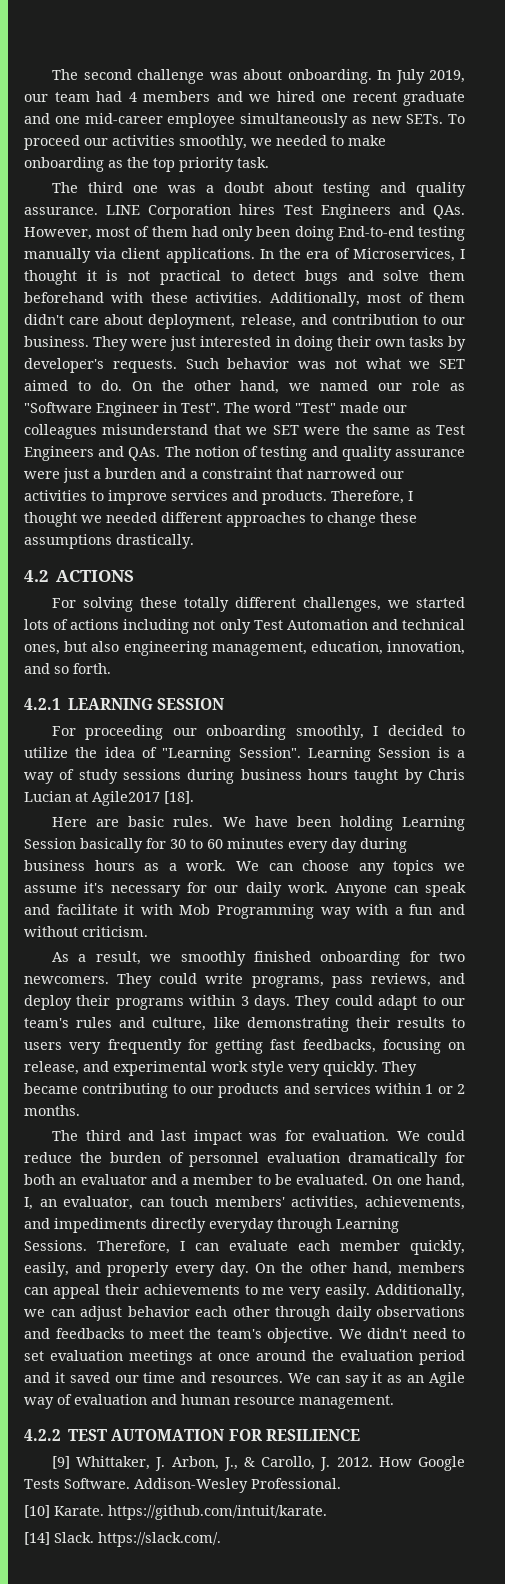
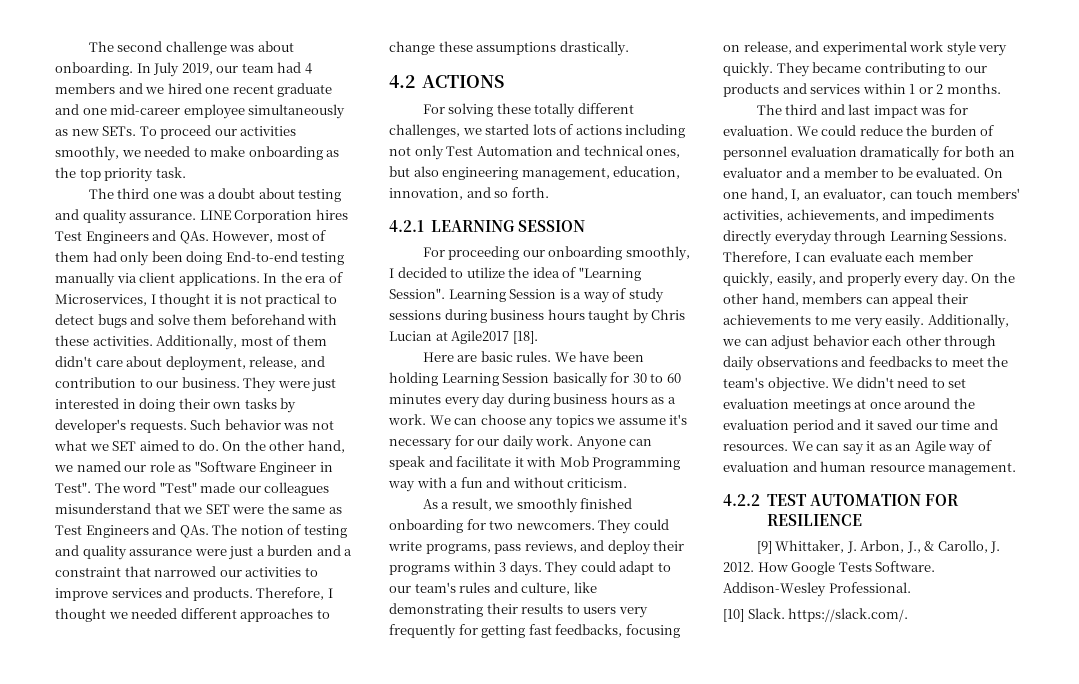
[54,1505,327,1520] [24,1532,50,1545] Karate. https://github.com/intuit/karate. // [14] -> (744, 615) none

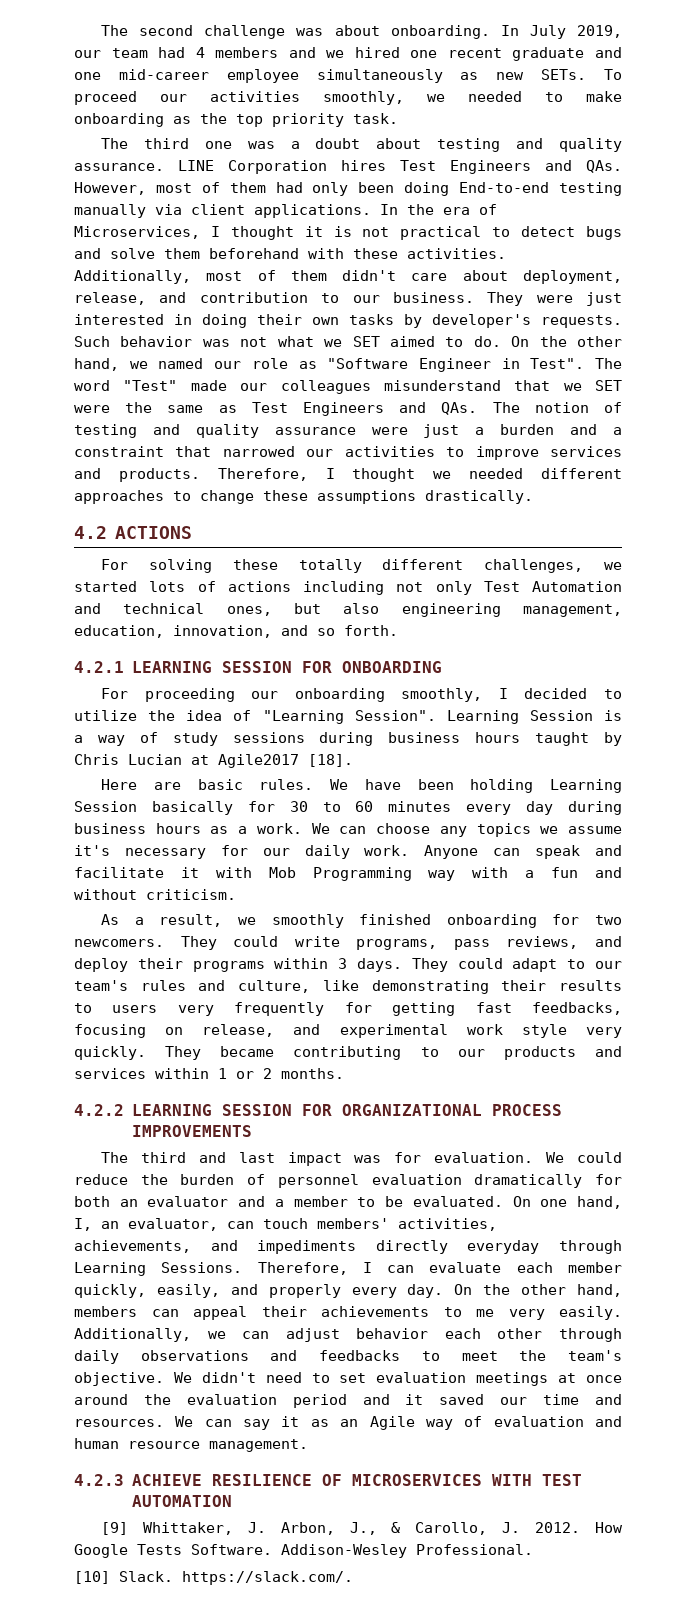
(585, 226) none -> [301,661,442,673] FOR ONBOARDING
(1001, 88) none -> [74,1104,562,1116] [131,1125,252,1137] // 4.2.2 LEARNING SESSION FOR ORGANIZATIONAL PROCESS IMPROVEMENTS
[723,494,760,506] 4.2.2 -> [74,1474,532,1486] 4.2.3 ACHIEVE RESILIENCE OF MICROSERVICES WITH
[924,494,959,506] [766,514,862,526] FOR RESILIENCE -> (232, 1501) none

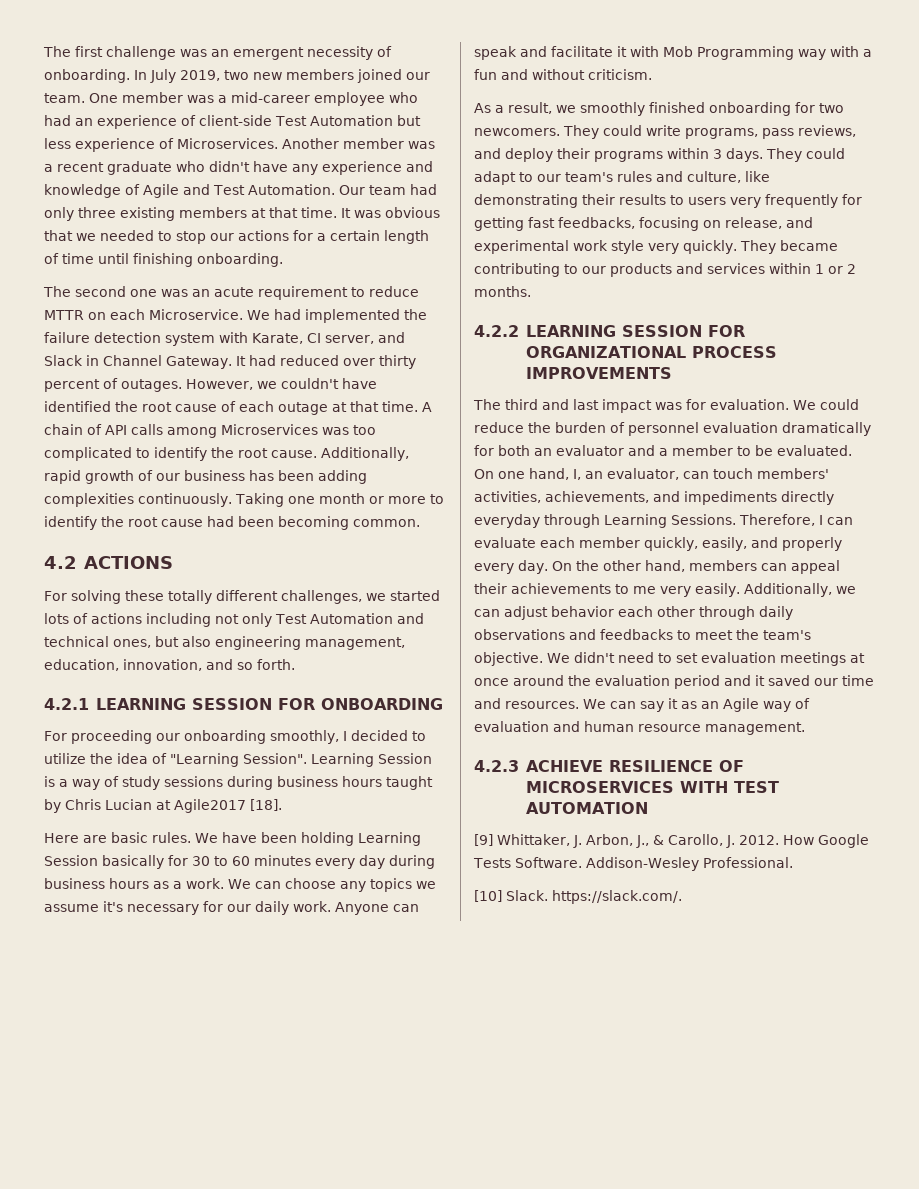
[101,25,194,36] The second -> [43,46,103,57] The first
[334,25,622,39] [74,47,622,61] [74,69,622,83] [74,91,622,105] [74,113,398,127] [101,138,189,149] about onboarding. In July 2019, our team had 4 members and we hired one recent graduate and one mid-career employee simultaneously as new SETs. To proceed our activities smoothly, we needed to make onboarding as the top priority task. // The third -> [211,46,392,60] [44,69,430,83] [44,92,418,106] [44,115,421,129] [44,138,435,152] [44,161,433,175] [44,184,437,198] [44,207,440,221] [44,230,429,244] [44,253,283,267] [43,286,126,297] an emergent necessity of onboarding. In July 2019, two new members joined our team. One member was a mid-career employee who had an experience of client-side Test Automation but less experience of Microservices. Another member was a recent graduate who didn't have any experience and knowledge of Agile and Test Automation. Our team had only three existing members at that time. It was obvious that we needed to stop our actions for a certain length of time until finishing onboarding. // The second
[290,138,622,152] [74,160,622,174] [74,182,623,196] [74,204,497,218] [74,226,623,240] [74,248,506,259] [74,270,622,284] [74,292,622,306] [74,314,622,328] [74,336,622,347] [74,358,622,372] [74,380,622,394] [74,402,622,416] [74,424,623,438] [74,446,622,460] [74,468,622,482] [74,490,533,504] a doubt about testing and quality assurance. LINE Corporation hires Test Engineers and QAs. However, most of them had only been doing End-to-end testing manually via client applications. In the era of Microservices, I thought it is not practical to detect bugs and solve them beforehand with these activities. Additionally, most of them didn't care about deployment, release, and contribution to our business. They were just interested in doing their own tasks by developer's requests. Such behavior was not what we SET aimed to do. On the other hand, we named our role as "Software Engineer in Test". The word "Test" made our colleagues misunderstand that we SET were the same as Test Engineers and QAs. The notion of testing and quality assurance were just a burden and a constraint that narrowed our activities to improve services and products. Therefore, I thought we needed different approaches to change these assumptions drastically. -> [192,286,419,300] [44,309,427,323] [44,332,405,346] [44,355,416,369] [44,378,377,392] [44,401,432,415] [44,424,376,438] [44,447,409,461] [44,470,367,484] [44,493,444,507] [44,516,420,530] an acute requirement to reduce MTTR on each Microservice. We had implemented the failure detection system with Karate, CI server, and Slack in Channel Gateway. It had reduced over thirty percent of outages. However, we couldn't have identified the root cause of each outage at that time. A chain of API calls among Microservices was too complicated to identify the root cause. Additionally, rapid growth of our business has been adding complexities continuously. Taking one month or more to identify the root cause had been becoming common.

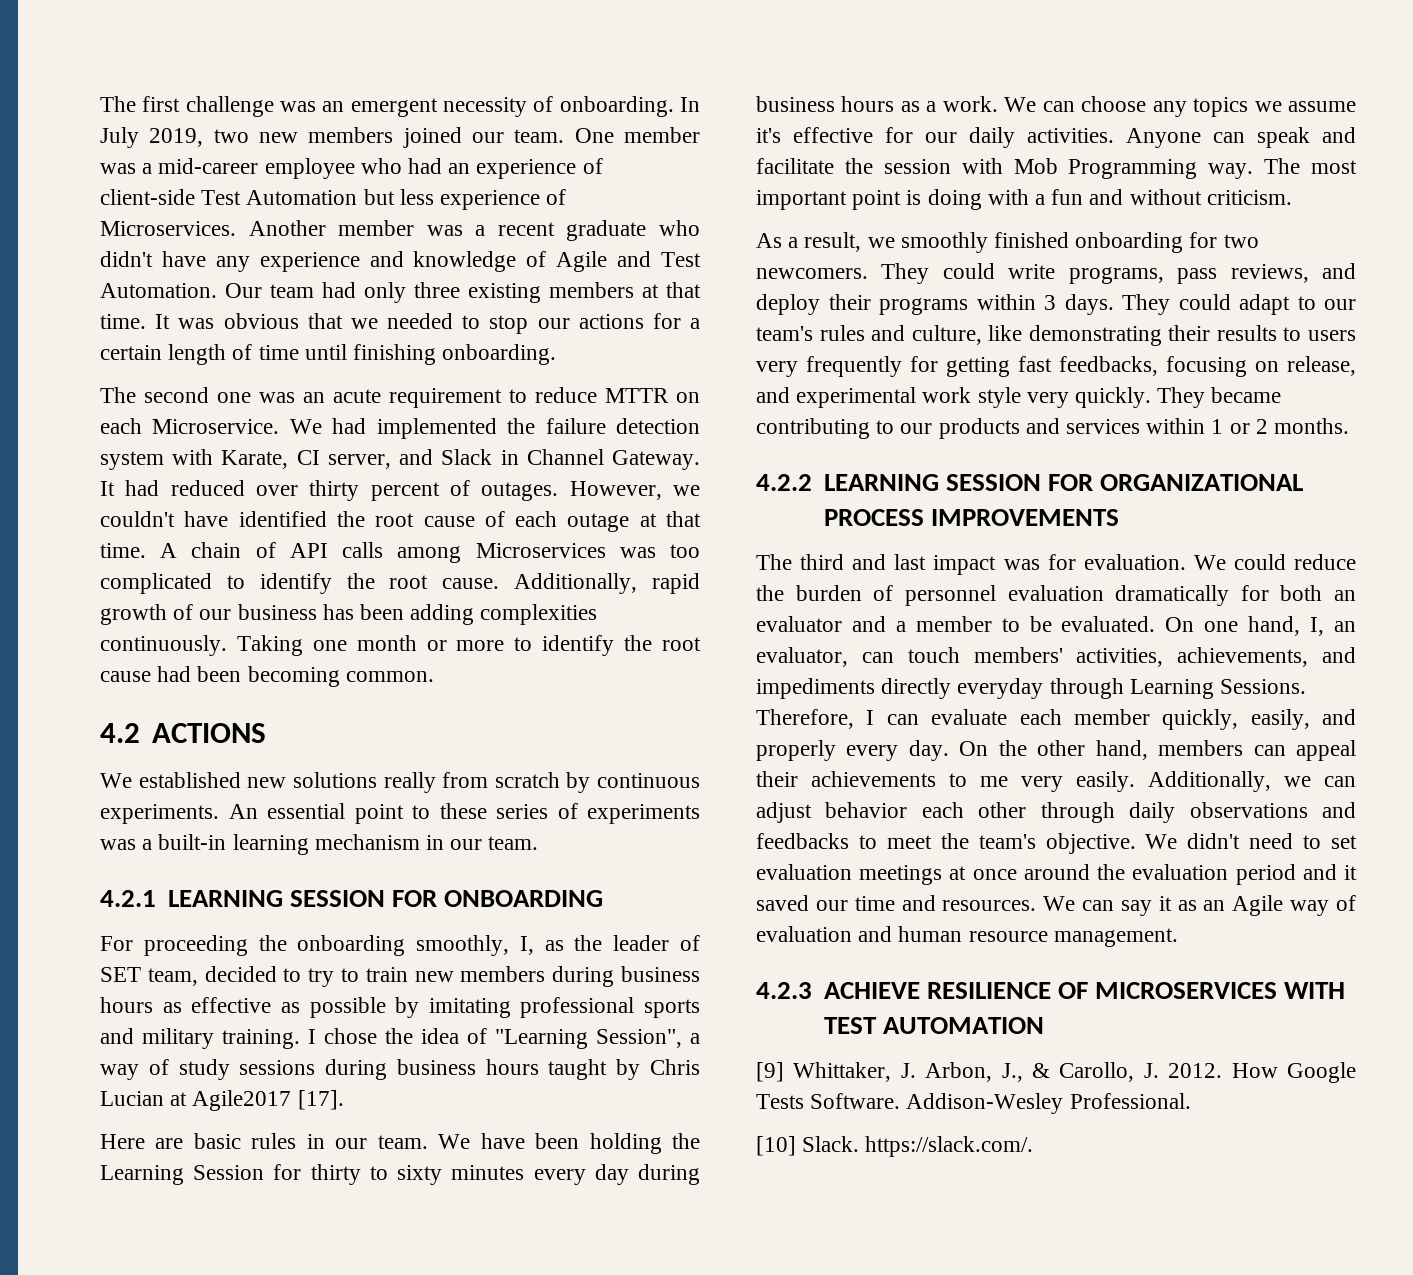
[44,590,440,604] [44,613,424,627] [44,636,405,650] [44,659,295,671] For solving these totally different challenges, we started lots of actions including not only Test Automation and technical ones, but also engineering management, education, innovation, and so forth. -> [100,772,700,793] [100,803,700,824] [100,834,539,855] We established new solutions really from scratch by continuous experiments. An essential point to these series of experiments was a built-in learning mechanism in our team.
[156,733,180,741] our -> [258,935,287,951] the
[343,730,426,741] [44,753,432,767] [44,776,55,787] I decided to utilize the idea of "Learning Session". Learning Session is -> [519,935,700,955] [100,966,700,987] [100,997,700,1018] [100,1028,682,1049] I, as the leader of SET team, decided to try to train new members during business hours as effective as possible by imitating professional sports and military training. I chose the idea of "Learning Session",
[250,799,282,811] [18]. -> [297,1090,344,1110] [17].
[152,832,191,843] rules. -> [251,1133,428,1149] rules in our team.
[358,832,421,846] [44,855,250,869] Learning Session basically for 30 to 60 -> [672,1133,700,1149] [100,1164,443,1185] the Learning Session for thirty to sixty
[127,904,199,915] necessary -> [793,127,873,143] effective
[293,901,331,912] work. -> [1027,128,1114,143] activities.
[617,46,627,57] it -> [844,158,951,174] the session
[798,49,826,60] way -> [1208,158,1357,179] [756,189,982,210] way. The most important point is doing

